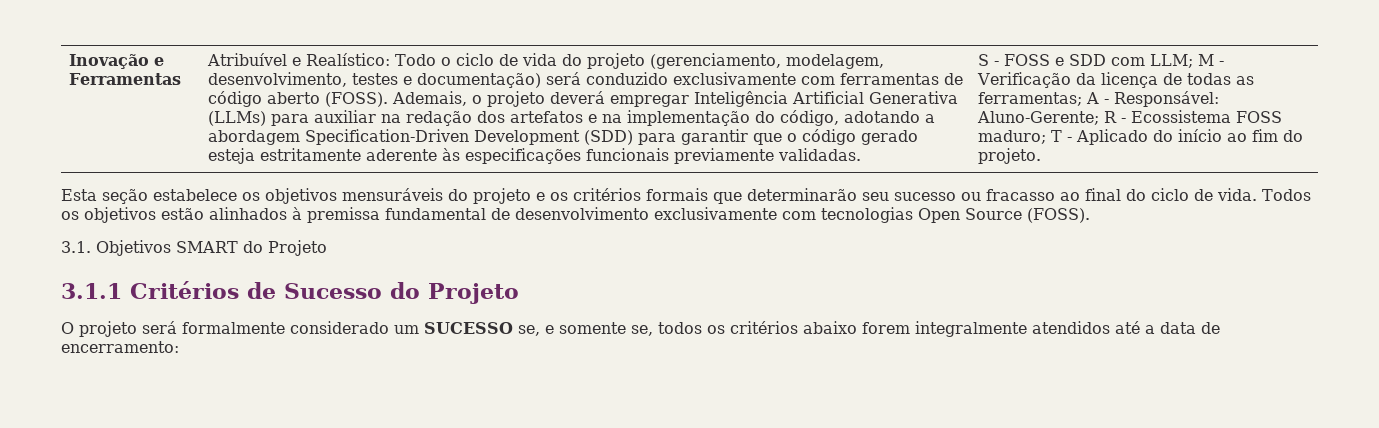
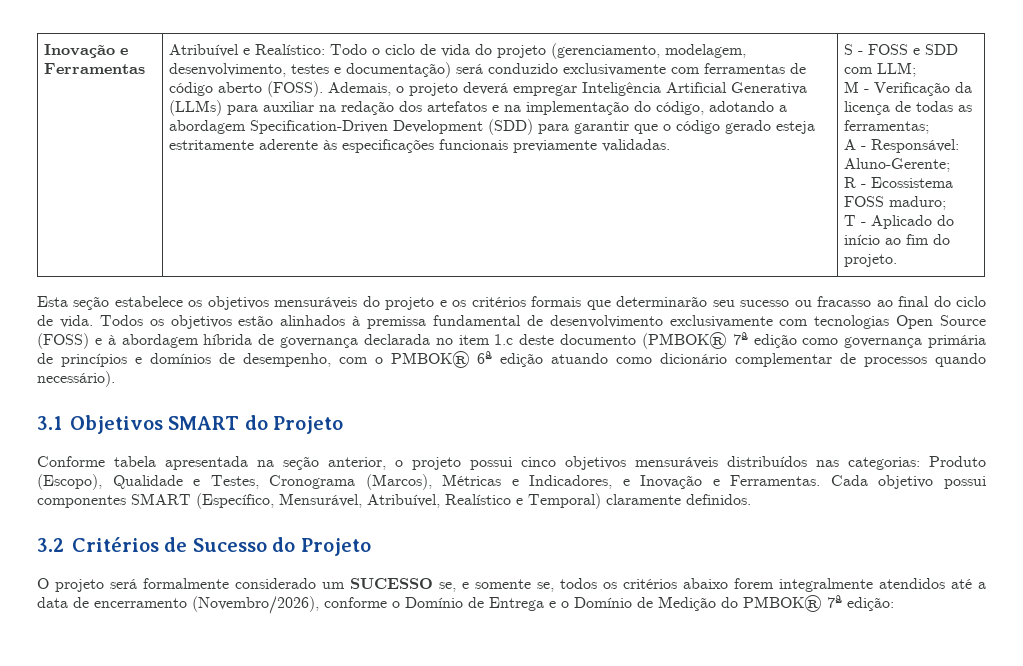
(1193, 61) none -> (916, 69) //
(1082, 99) none -> (929, 127) //
(1099, 118) none -> (950, 165) //
(1046, 137) none -> (946, 203) //
[1027,208,1090,223] [61,240,327,256] [61,283,122,299] (FOSS). // 3.1. Objetivos SMART do Projeto // 3.1.1 -> [37,332,987,349] [37,351,987,368] [37,371,115,387] [37,415,344,434] [37,456,986,470] [37,474,986,490] [37,493,751,509] [37,538,64,552] (FOSS) e à abordagem híbrida de governança declarada no item 1.c deste documento (PMBOK® 7ª edição como governança primária de princípios e domínios de desempenho, com o PMBOK® 6ª edição atuando como dicionário complementar de processos quando necessário). // 3.1 Objetivos SMART do Projeto // Conforme tabela apresentada na seção anterior, o projeto possui cinco objetivos mensuráveis distribuídos nas categorias: Produto (Escopo), Qualidade e Testes, Cronograma (Marcos), Métricas e Indicadores, e Inovação e Ferramentas. Cada objetivo possui componentes SMART (Específico, Mensurável, Atribuível, Realístico e Temporal) claramente definidos. // 3.2
[61,341,179,353] encerramento: -> [94,595,894,614] encerramento (Novembro/2026), conforme o Domínio de Entrega e o Domínio de Medição do PMBOK® 7ª edição:

